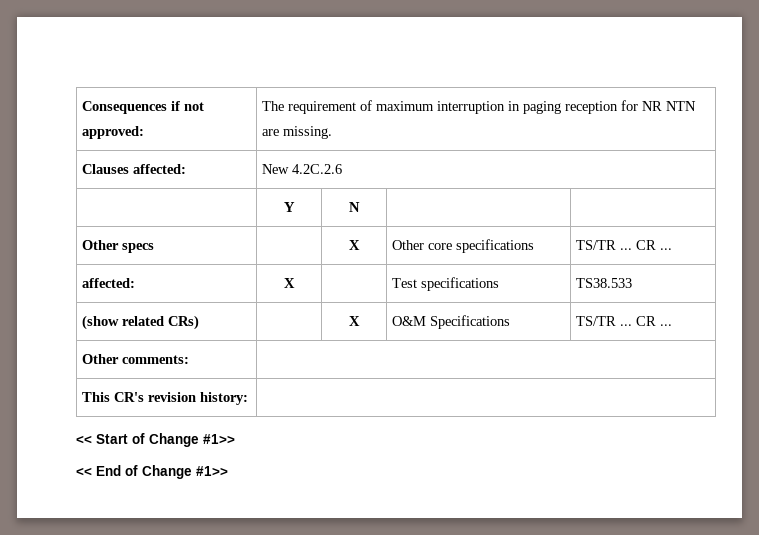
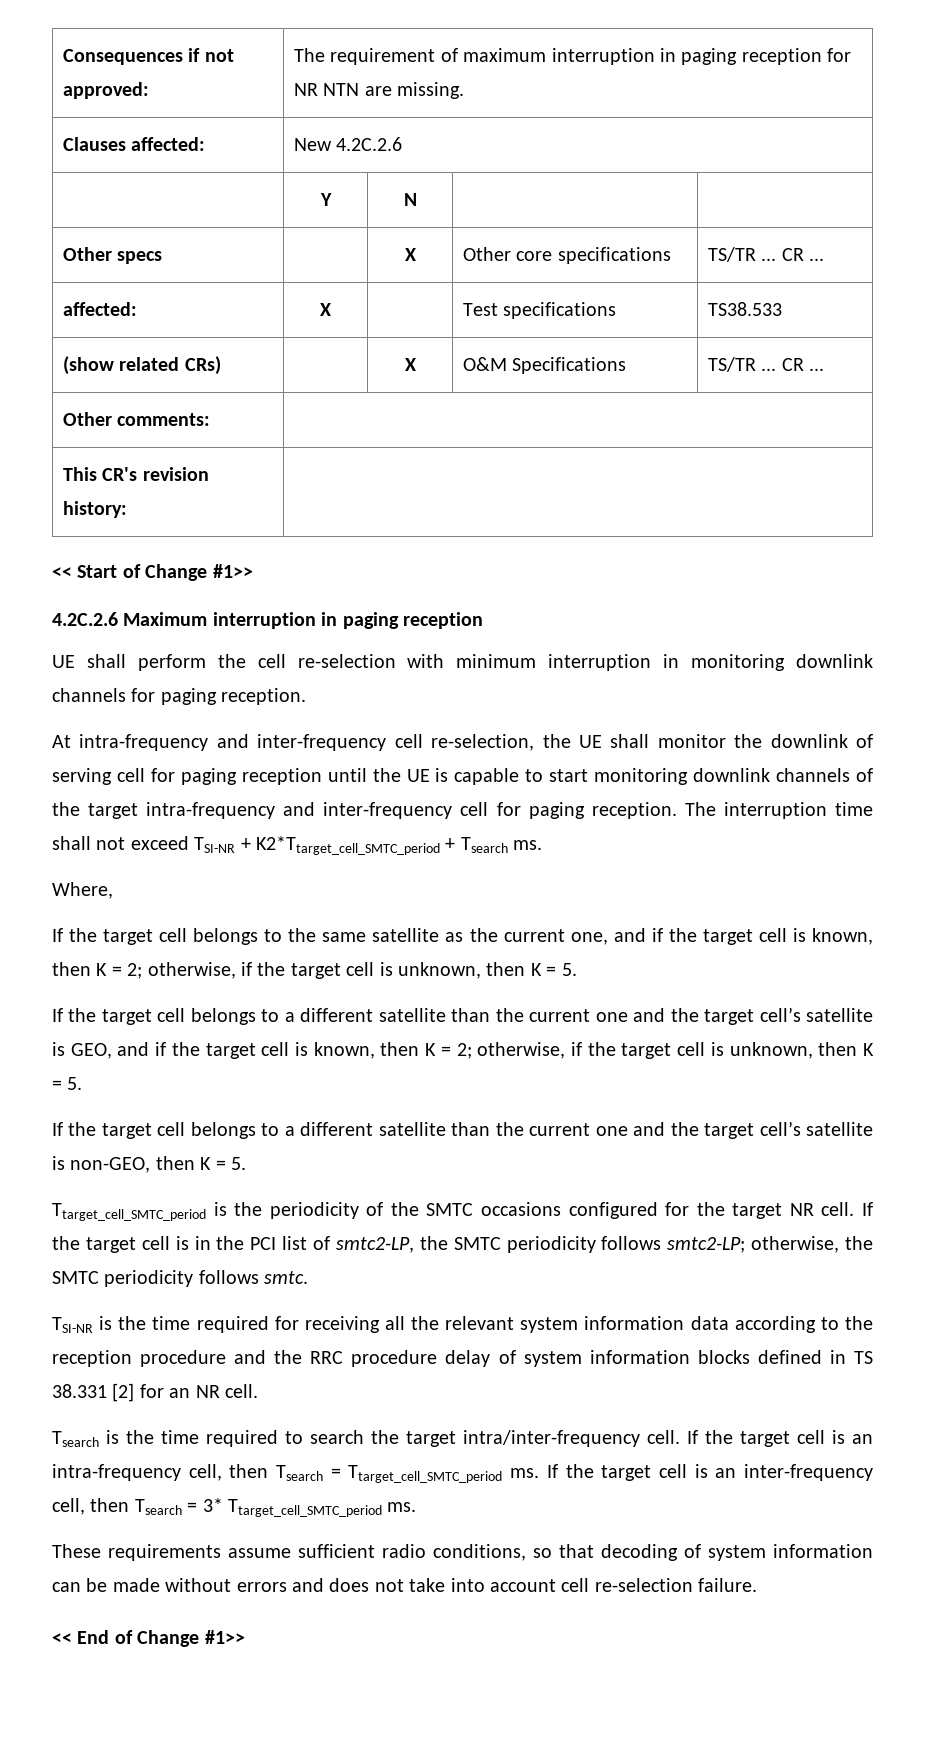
(235, 439) none -> [52,612,483,629] [52,654,873,671] [52,688,307,705] [52,734,873,751] [52,768,873,785] [52,802,874,819] [52,836,543,855] [52,882,113,899] [52,928,874,945] [52,962,577,979] [52,1007,873,1025] [52,1042,874,1059] [52,1077,83,1090] [52,1121,873,1139] [52,1156,247,1173] [52,1202,873,1221] [52,1236,873,1253] [52,1270,309,1287] [52,1316,873,1333] [52,1350,874,1367] [52,1383,258,1402] [52,1430,873,1447] [52,1464,874,1483] [52,1498,417,1517] [52,1544,873,1561] [52,1578,758,1592] // 4.2C.2.6 Maximum interruption in paging reception // UE shall perform the cell re-selection with minimum interruption in monitoring downlink channels for paging reception. // At intra-frequency and inter-frequency cell re-selection, the UE shall monitor the downlink of serving cell for paging reception until the UE is capable to start monitoring downlink channels of the target intra-frequency and inter-frequency cell for paging reception. The interruption time shall not exceed TSI-NR + K2*Ttarget_cell_SMTC_period + Tsearch ms. // Where, // If the target cell belongs to the same satellite as the current one, and if the target cell is known, then K = 2; otherwise, if the target cell is unknown, then K = 5. // If the target cell belongs to a different satellite than the current one and the target cell’s satellite is GEO, and if the target cell is known, then K = 2; otherwise, if the target cell is unknown, then K = 5. // If the target cell belongs to a different satellite than the current one and the target cell’s satellite is non-GEO, then K = 5. // Ttarget_cell_SMTC_period is the periodicity of the SMTC occasions configured for the target NR cell. If the target cell is in the PCI list of smtc2-LP, the SMTC periodicity follows smtc2-LP; otherwise, the SMTC periodicity follows smtc. // TSI-NR is the time required for receiving all the relevant system information data according to the reception procedure and the RRC procedure delay of system information blocks defined in TS 38.331 [2] for an NR cell. // Tsearch is the time required to search the target intra/inter-frequency cell. If the target cell is an intra-frequency cell, then Tsearch = Ttarget_cell_SMTC_period ms. If the target cell is an inter-frequency cell, then Tsearch = 3* Ttarget_cell_SMTC_period ms. // These requirements assume sufficient radio conditions, so that decoding of system information can be made without errors and does not take into account cell re-selection failure.

